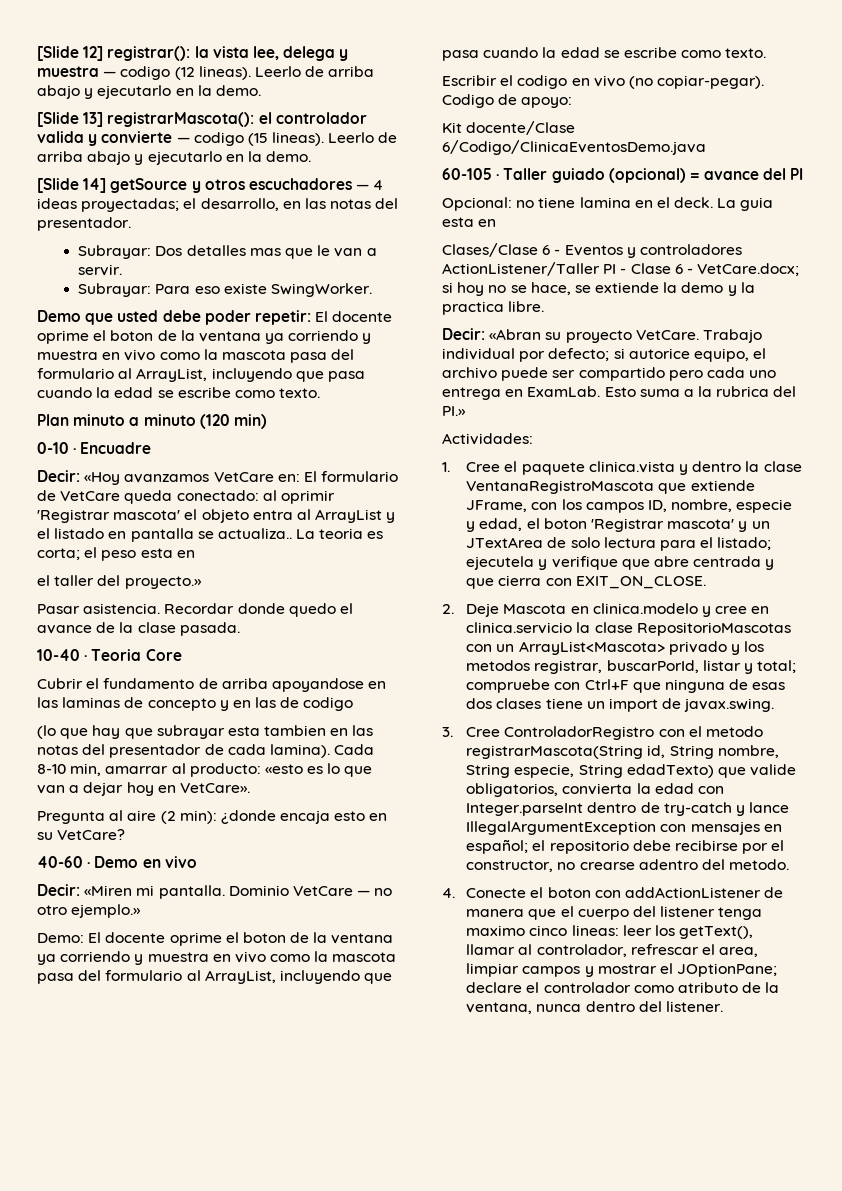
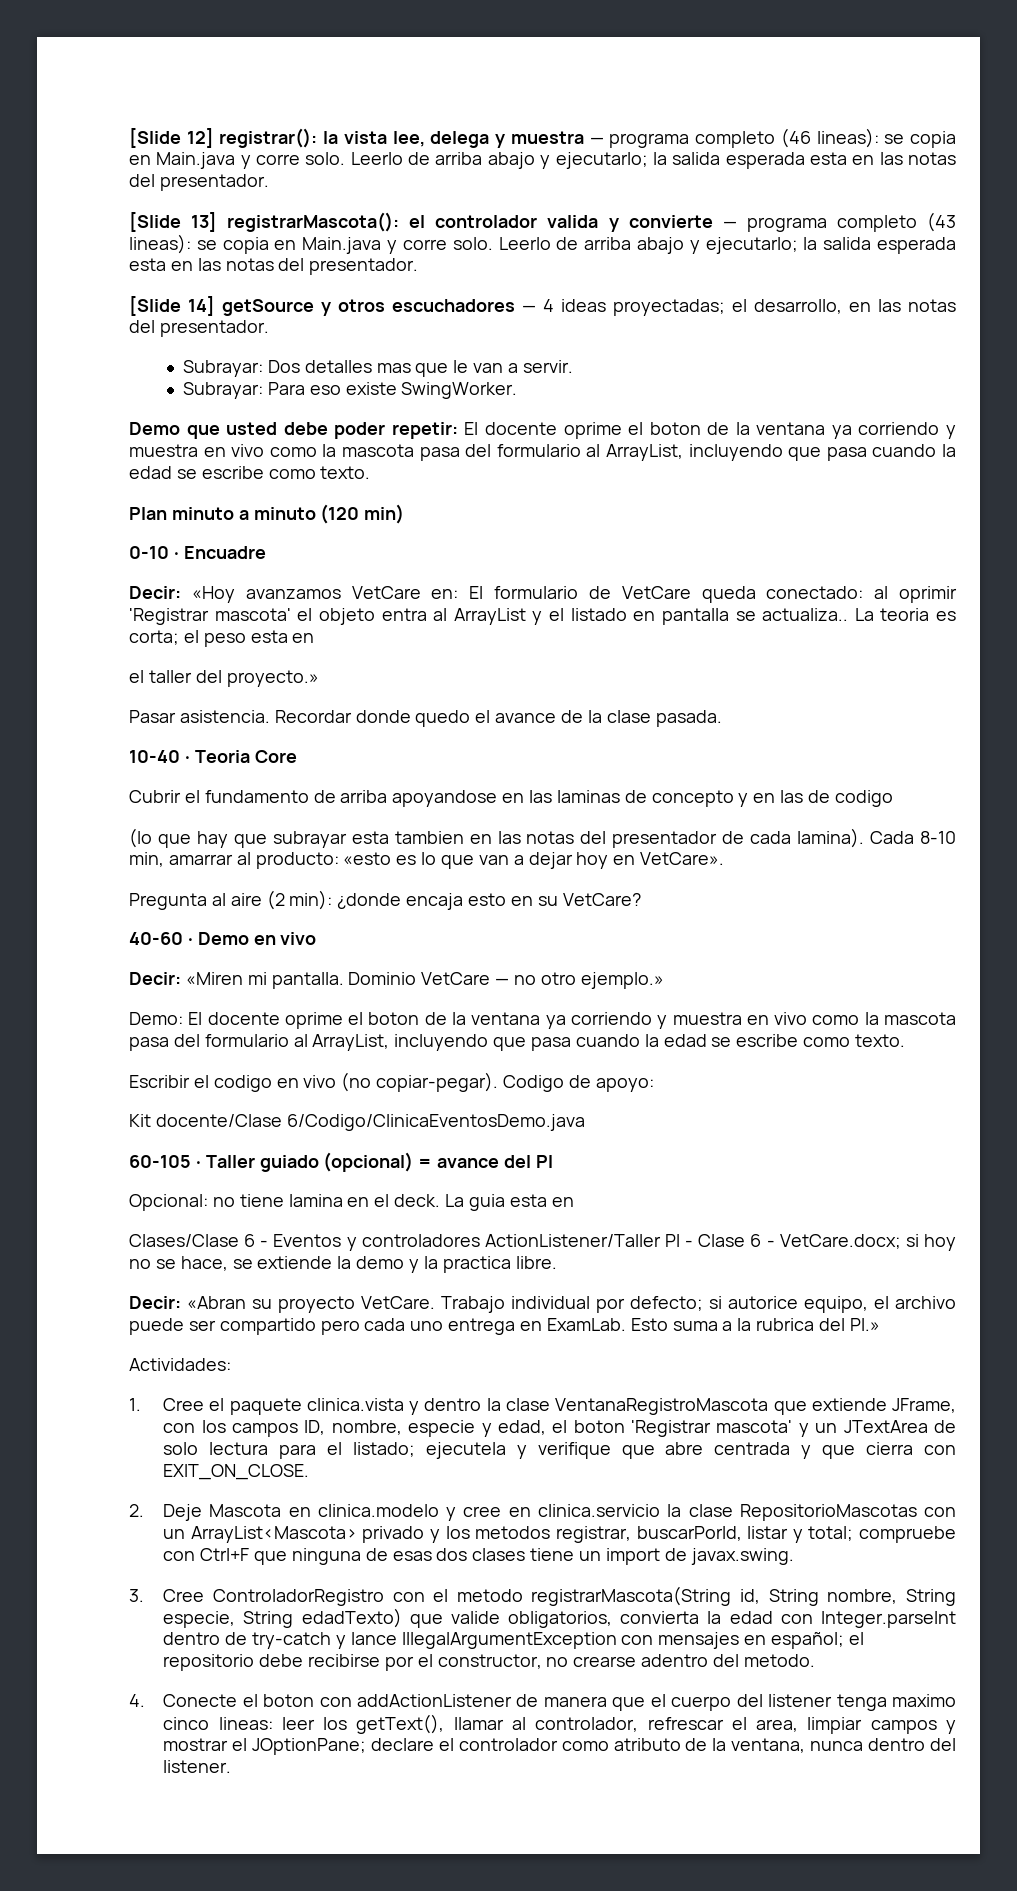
[120,66,375,80] [37,85,261,99] codigo (12 lineas). Leerlo de arriba abajo y ejecutarlo en la demo. -> [609,128,957,148] [129,152,957,169] [129,174,269,191] programa completo (46 lineas): se copia en Main.java y corre solo. Leerlo de arriba abajo y ejecutarlo; la salida esperada esta en las notas del presentador.
[193,132,398,146] [37,151,312,165] codigo (15 lineas). Leerlo de arriba abajo y ejecutarlo en la demo. -> [746,212,956,232] [129,234,956,254] [129,258,419,275] programa completo (43 lineas): se copia en Main.java y corre solo. Leerlo de arriba abajo y ejecutarlo; la salida esperada esta en las notas del presentador.

